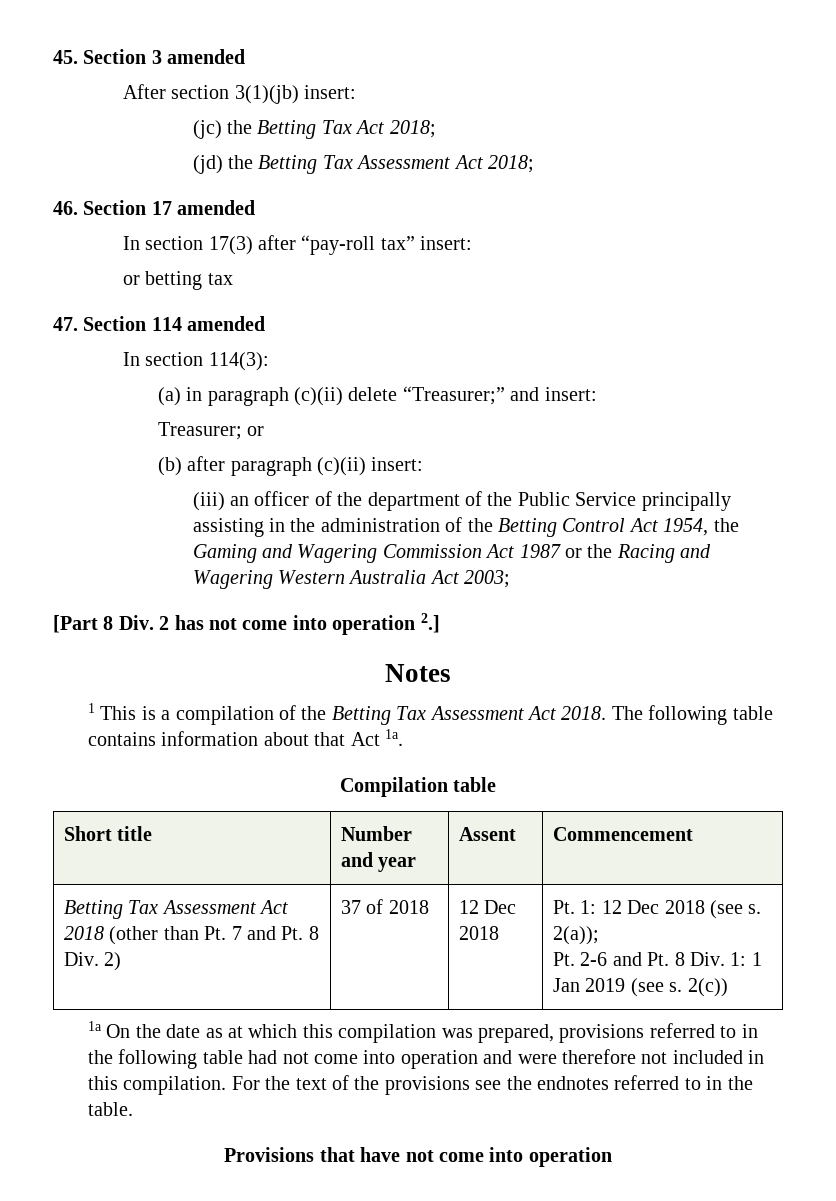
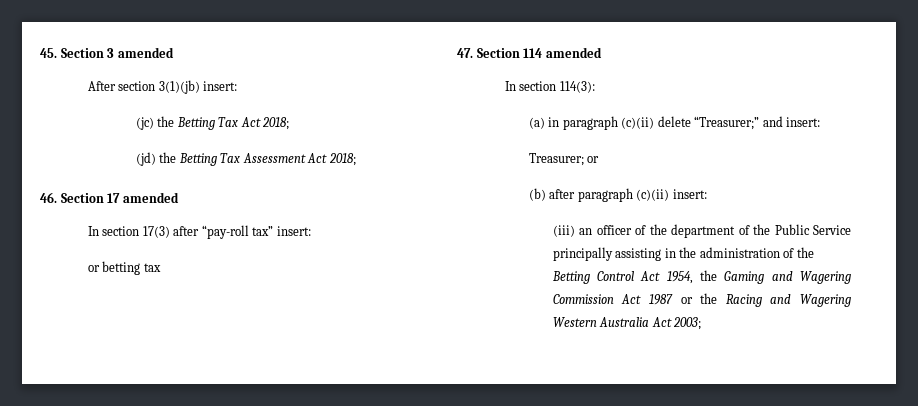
[53,613,440,635] [385,664,451,682] [87,703,773,725] [87,729,403,746] [339,777,497,797] [64,826,153,841] [341,826,413,841] [341,852,417,872] [459,827,517,841] [553,827,694,841] [64,900,289,919] [64,926,319,945] [64,952,122,971] [341,899,429,914] [459,900,517,914] [459,926,500,940] [553,900,762,919] [553,926,600,945] [553,952,762,966] [553,978,728,997] [87,1021,758,1043] [87,1049,765,1069] [87,1075,753,1095] [87,1102,133,1116] [224,1147,612,1167] // [Part 8 Div. 2 has not come into operation 2.] // Notes // 1 This is a compilation of the Betting Tax Assessment Act 2018. The following table contains information about that Act 1a. // Compilation table // Short title | Number and year | Assent | Commencement // Betting Tax Assessment Act 2018 (other than Pt. 7 and Pt. 8 Div. 2) | 37 of 2018 | 12 Dec 2018 | Pt. 1: 12 Dec 2018 (see s. 2(a)); // Pt. 2-6 and Pt. 8 Div. 1: 1 Jan 2019 (see s. 2(c)) // 1a On the date as at which this compilation was prepared, provisions referred to in the following table had not come into operation and were therefore not included in this compilation. For the text of the provisions see the endnotes referred to in the table. // Provisions that have not come into operation -> (702, 323) none

